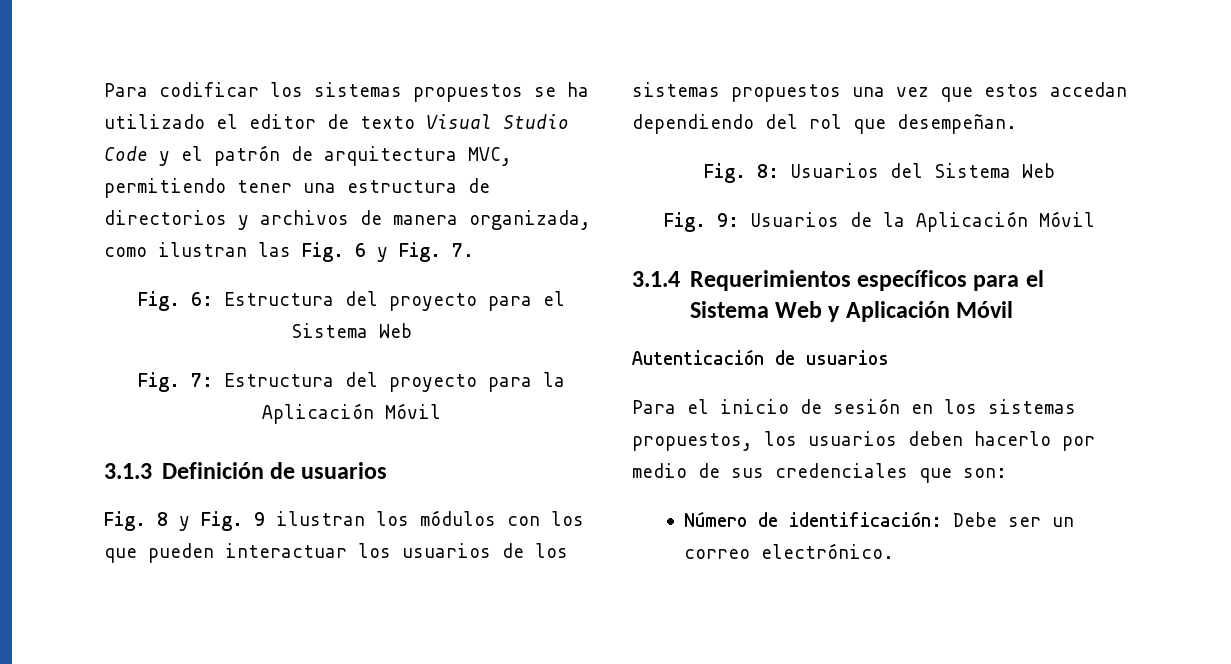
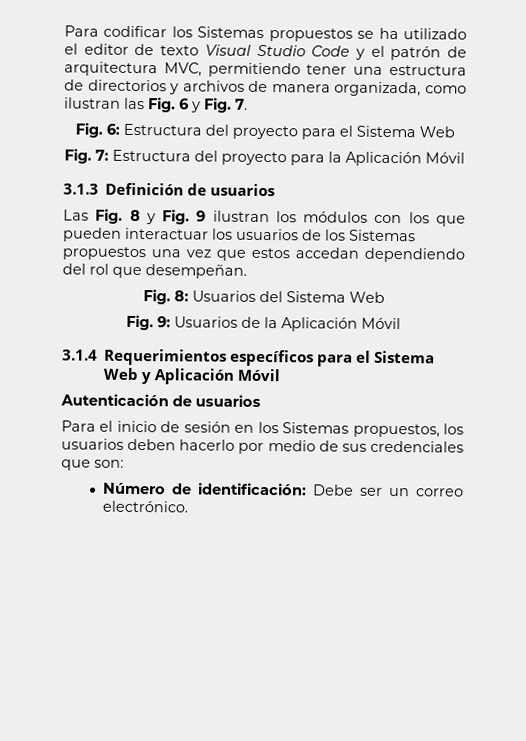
[314,82,402,97] sistemas -> [197,26,265,39] Sistemas
(388, 470) none -> [63,209,89,221] Las
[632,82,720,97] sistemas -> [349,229,416,242] Sistemas
[988,399,1076,414] sistemas -> [282,422,350,434] Sistemas

